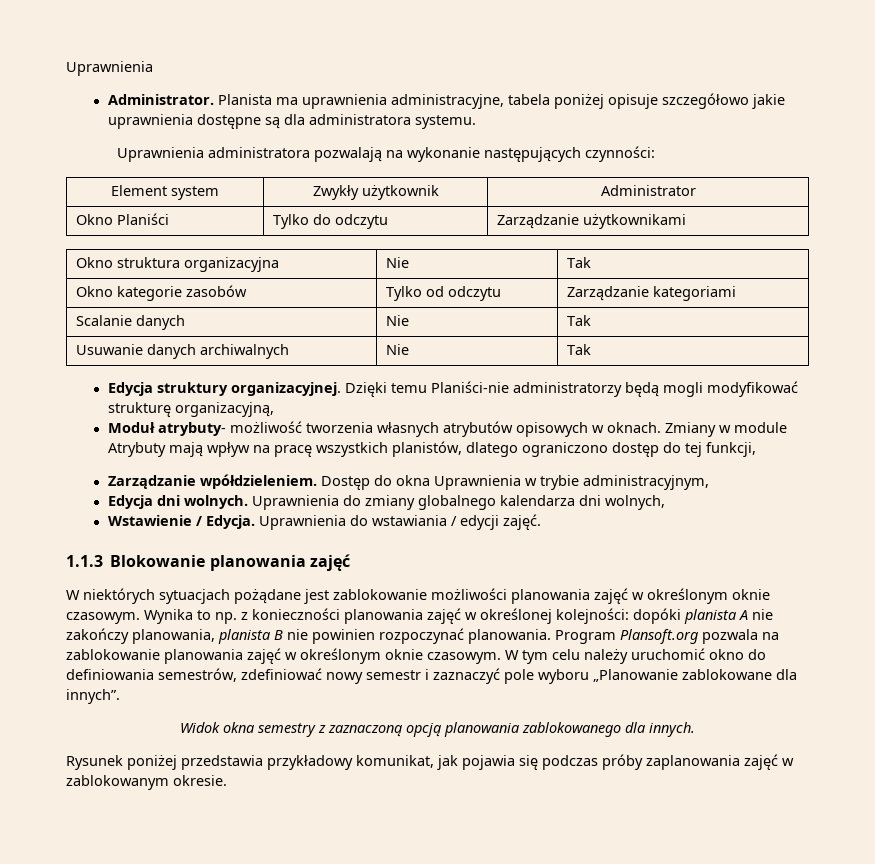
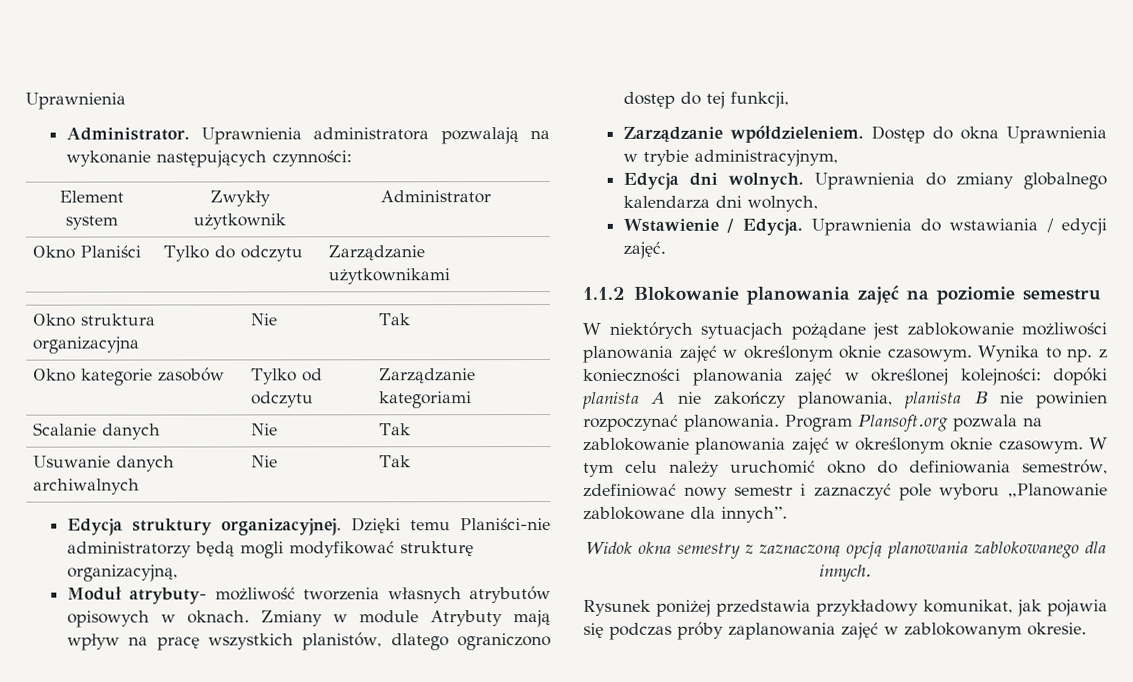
[217,93,785,109] [107,114,476,129] Planista ma uprawnienia administracyjne, tabela poniżej opisuje szczegółowo jakie uprawnienia dostępne są dla administratora systemu. // -> (190, 134) none
[66,555,103,567] 1.1.3 -> [582,286,625,300] 1.1.2
(350, 562) none -> [905,286,1101,305] na poziomie semestru

